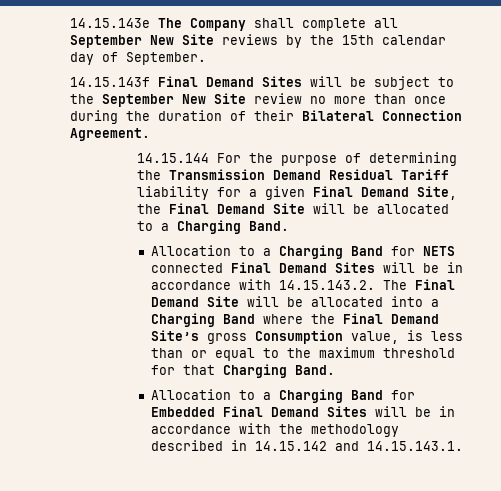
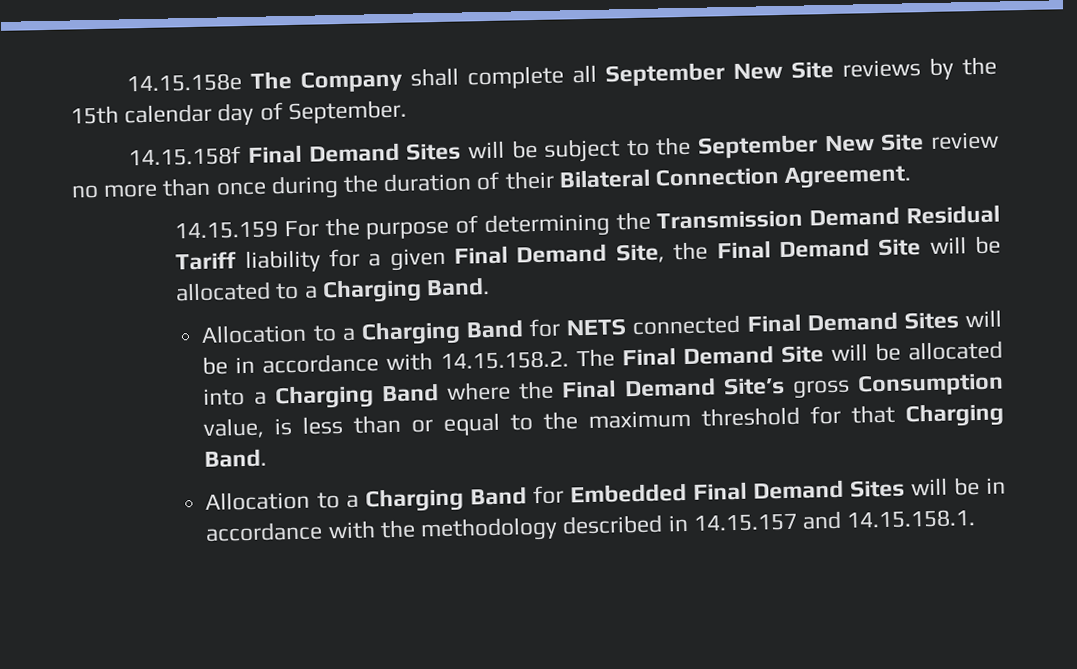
[70,18,150,28] 14.15.143e -> [126,72,243,93] 14.15.158e
[70,77,150,87] 14.15.143f -> [128,146,242,167] 14.15.158f
[136,153,209,163] 14.15.144 -> [174,220,279,240] 14.15.159
[278,280,375,290] 14.15.143.2. -> [440,350,570,371] 14.15.158.2.
[254,441,463,451] 14.15.142 and 14.15.143.1. -> [692,509,977,532] 14.15.157 and 14.15.158.1.

